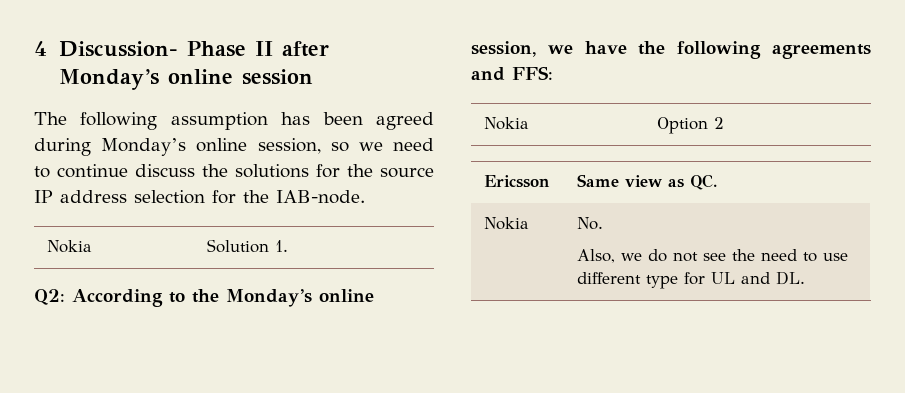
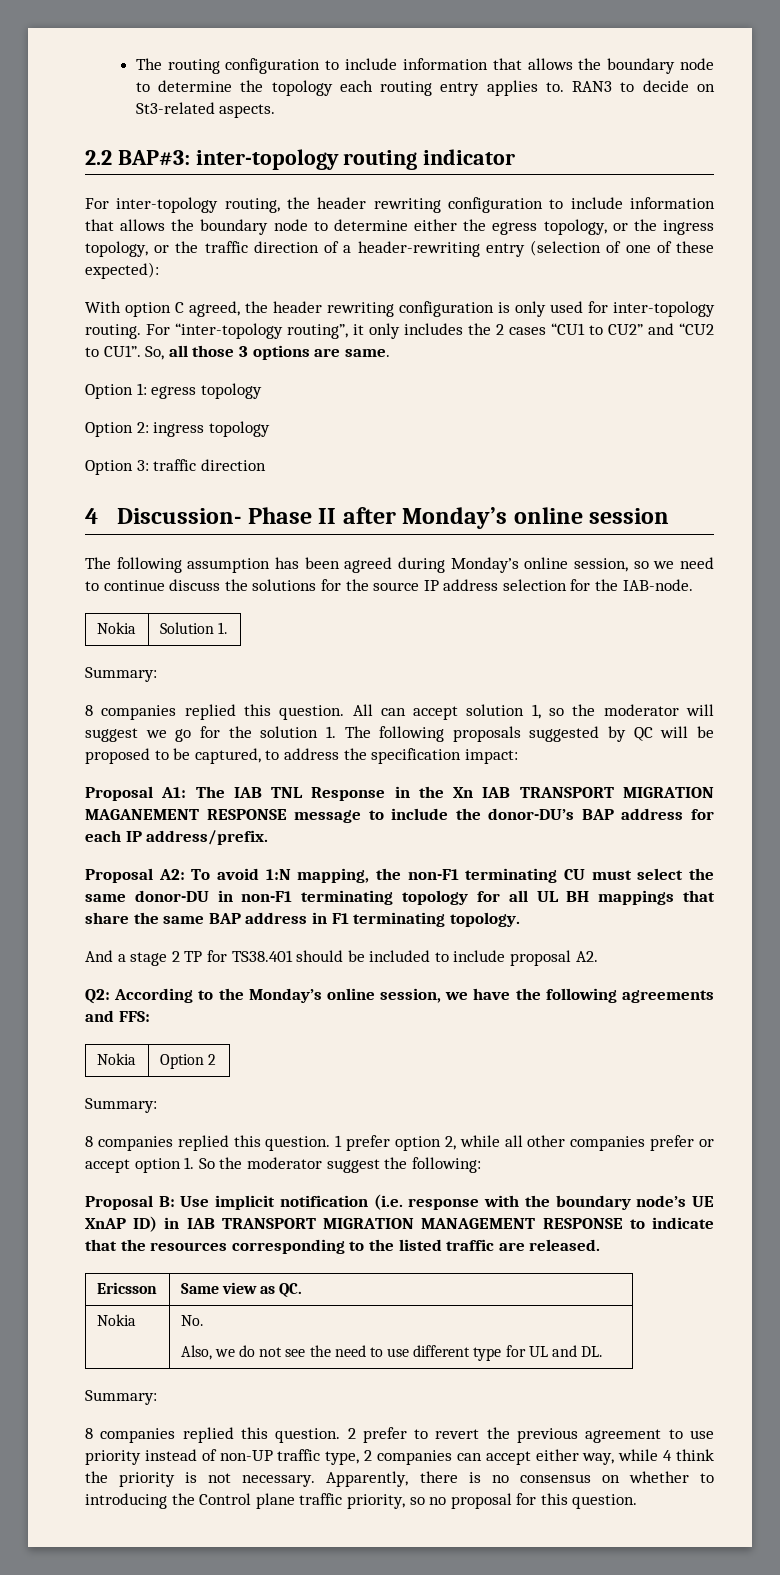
(34, 48) none -> [135,58,715,74] [135,80,716,96] [135,102,276,118] [85,149,516,170] [85,197,715,213] [85,219,714,235] [85,240,714,257] [85,262,159,279] [85,301,715,317] [85,323,714,339] [85,345,390,360] [85,383,262,399] [85,421,270,437] [85,459,266,475] The routing configuration to include information that allows the boundary node to determine the topology each routing entry applies to. RAN3 to decide on St3-related aspects. // 2.2 BAP#3: inter-topology routing indicator // For inter-topology routing, the header rewriting configuration to include information that allows the boundary node to determine either the egress topology, or the ingress topology, or the traffic direction of a header-rewriting entry (selection of one of these expected): // With option C agreed, the header rewriting configuration is only used for inter-topology routing. For “inter-topology routing”, it only includes the 2 cases “CU1 to CU2” and “CU2 to CU1”. So, all those 3 options are same. // Option 1: egress topology // Option 2: ingress topology // Option 3: traffic direction //
(289, 246) none -> [85,667,157,682] [85,704,714,720] [85,726,714,742] [85,748,518,764] [85,786,714,801] [85,808,714,823] [85,830,269,845] [85,868,714,883] [85,890,715,905] [85,912,520,927] [85,950,598,966] // Summary: // 8 companies replied this question. All can accept solution 1, so the moderator will suggest we go for the solution 1. The following proposals suggested by QC will be proposed to be captured, to address the specification impact: // Proposal A1: The IAB TNL Response in the Xn IAB TRANSPORT MIGRATION MAGANEMENT RESPONSE message to include the donor-DU’s BAP address for each IP address/prefix. // Proposal A2: To avoid 1:N mapping, the non-F1 terminating CU must select the same donor-DU in non-F1 terminating topology for all UL BH mappings that share the same BAP address in F1 terminating topology. // And a stage 2 TP for TS38.401 should be included to include proposal A2.
(725, 123) none -> [85,1098,157,1113] [85,1135,714,1151] [85,1157,481,1173] [85,1194,715,1210] [85,1216,714,1232] [85,1239,601,1254] // Summary: // 8 companies replied this question. 1 prefer option 2, while all other companies prefer or accept option 1. So the moderator suggest the following: // Proposal B: Use implicit notification (i.e. response with the boundary node’s UE XnAP ID) in IAB TRANSPORT MIGRATION MANAGEMENT RESPONSE to indicate that the resources corresponding to the listed traffic are released.
(806, 278) none -> [85,1390,157,1405] [85,1427,714,1443] [85,1449,714,1465] [85,1471,714,1487] [85,1493,638,1509] // Summary: // 8 companies replied this question. 2 prefer to revert the previous agreement to use priority instead of non-UP traffic type, 2 companies can accept either way, while 4 think the priority is not necessary. Apparently, there is no consensus on whether to introducing the Control plane traffic priority, so no proposal for this question.

